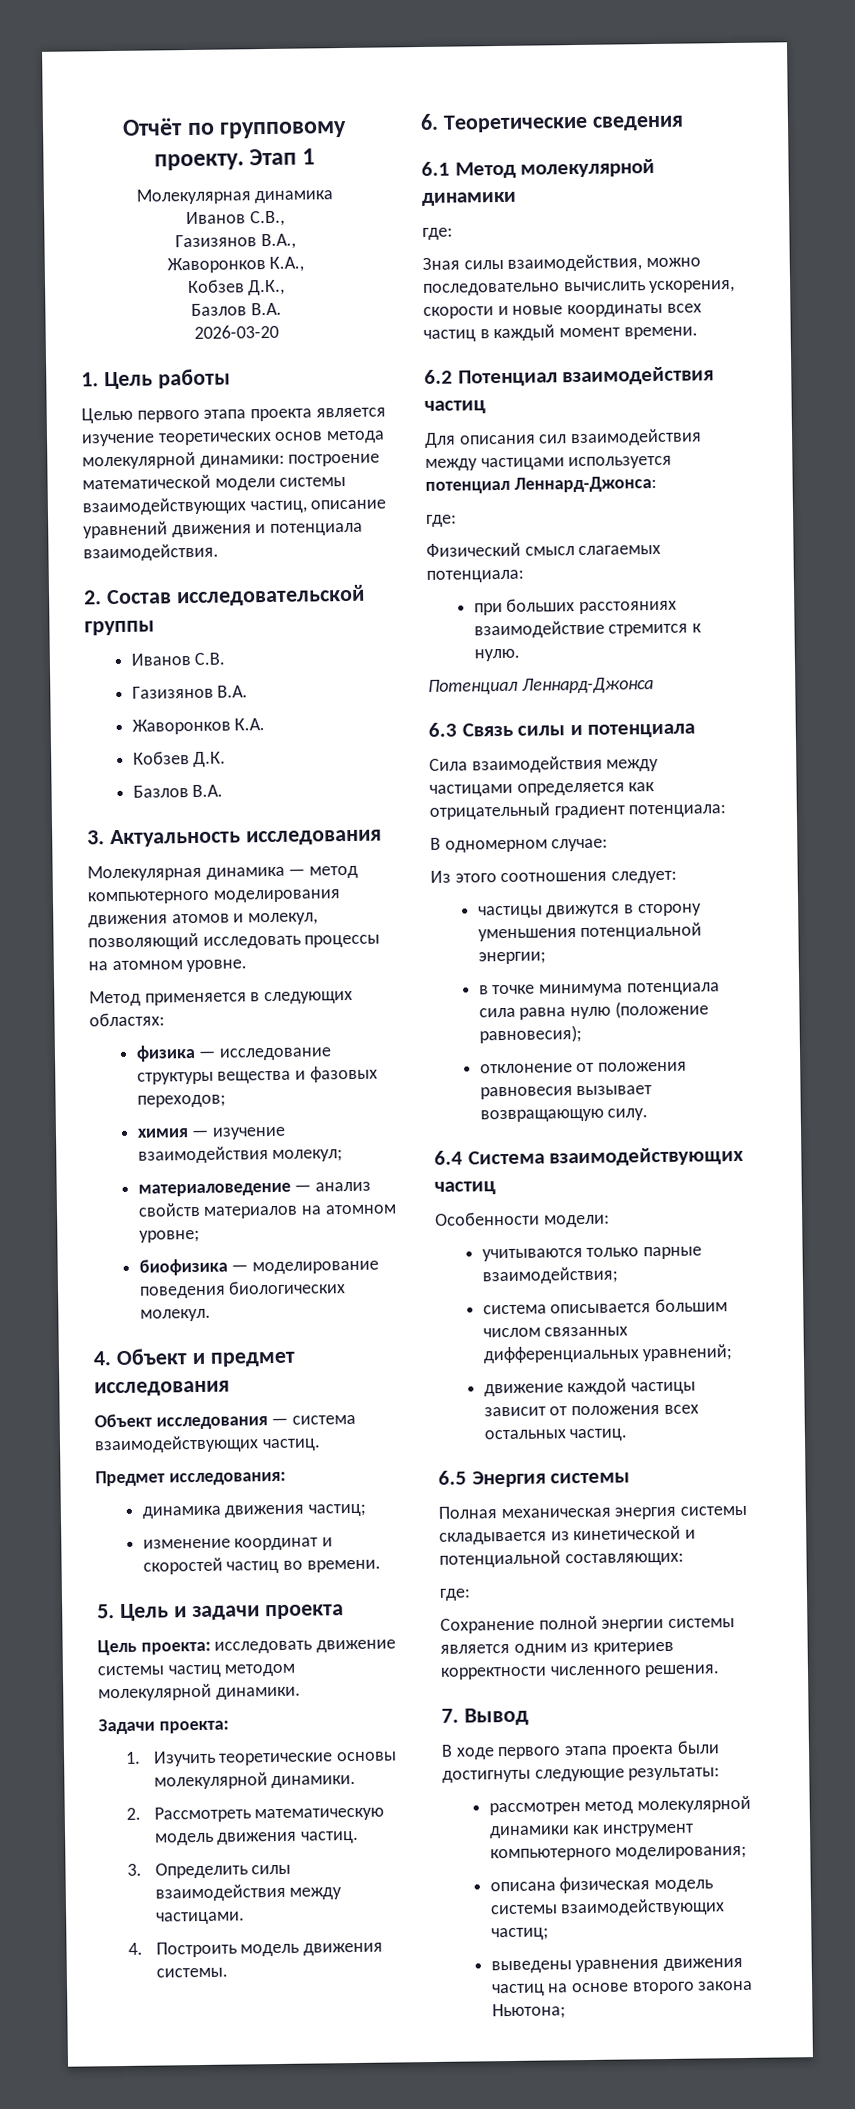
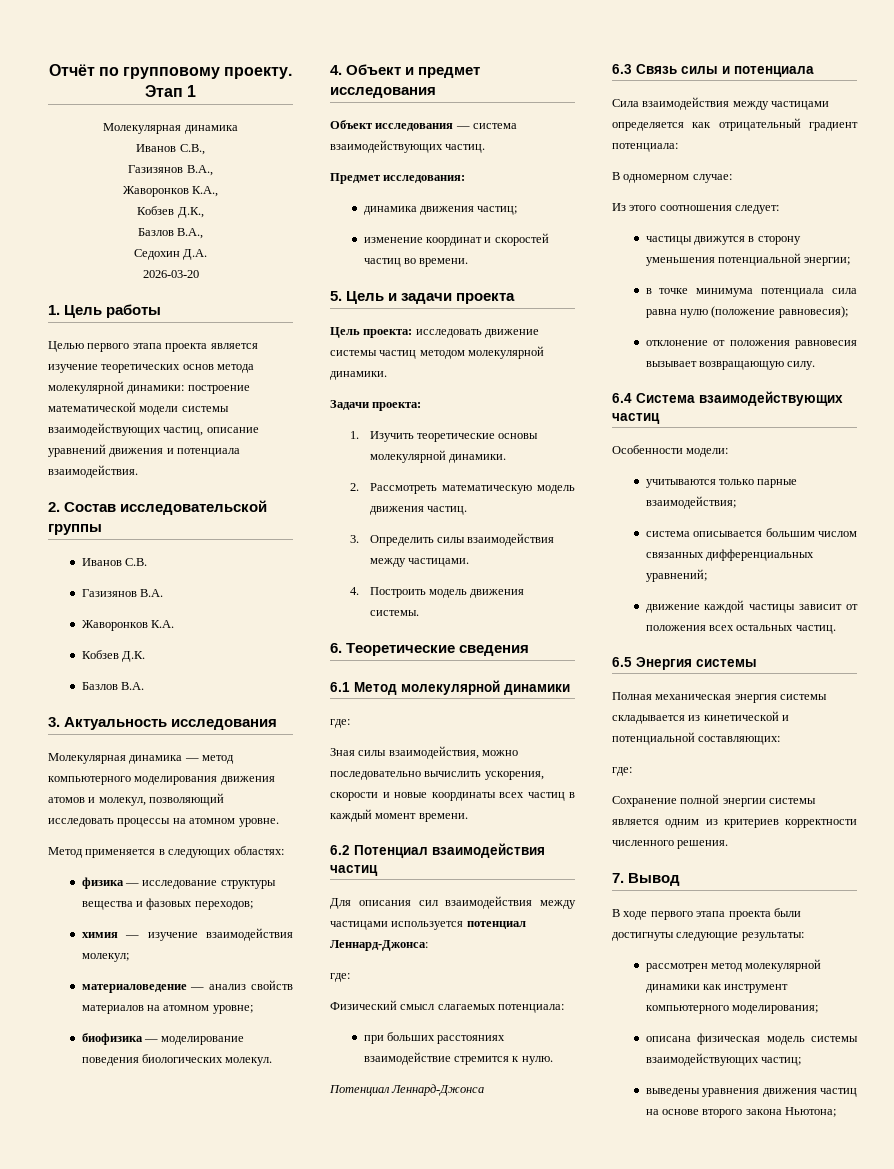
[250,302,282,316] В.А. -> [177,228,204,239] [133,249,208,260] В.А., // Седохин Д.А.

